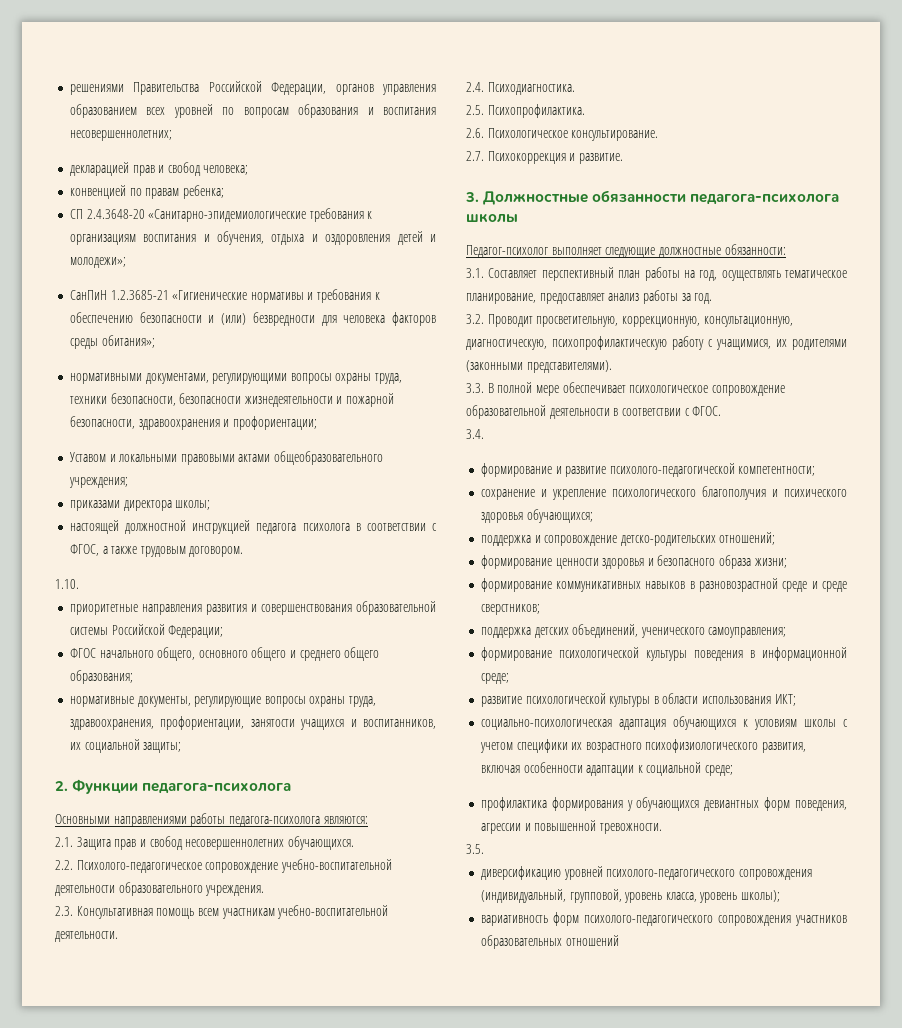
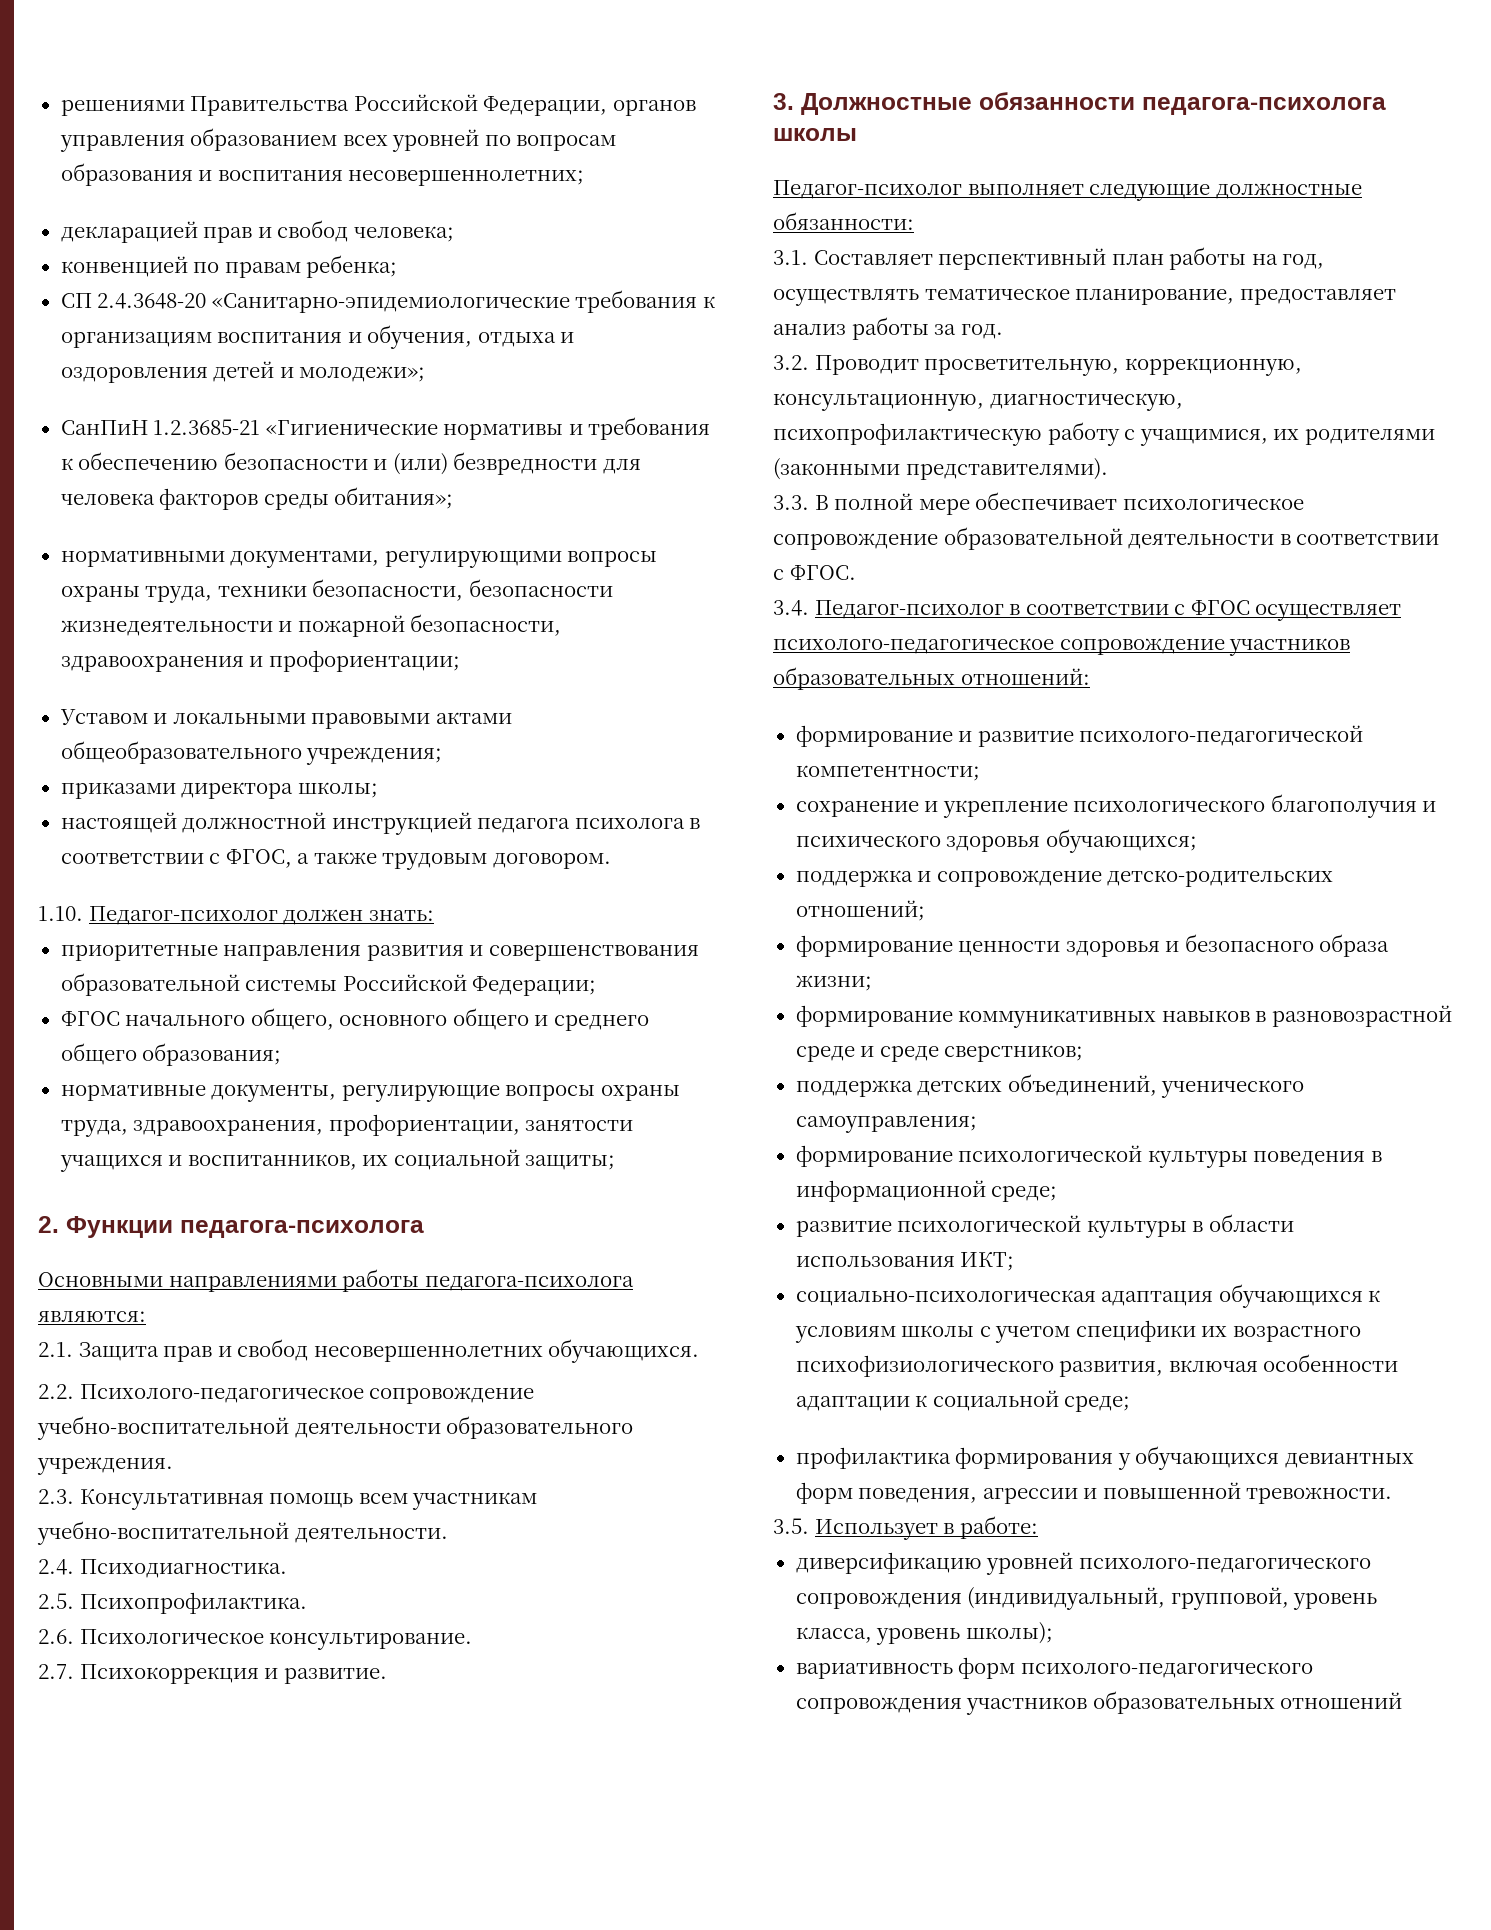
(79, 584) none -> [88,906,434,925] Педагог-психолог должен знать:
(484, 434) none -> [814,600,1402,621] [773,638,1351,656] [773,667,1090,690] Педагог-психолог в соответствии с ФГОС осуществляет психолого-педагогическое сопровождение участников образовательных отношений:
(484, 849) none -> [814,1516,1038,1540] Использует в работе:

